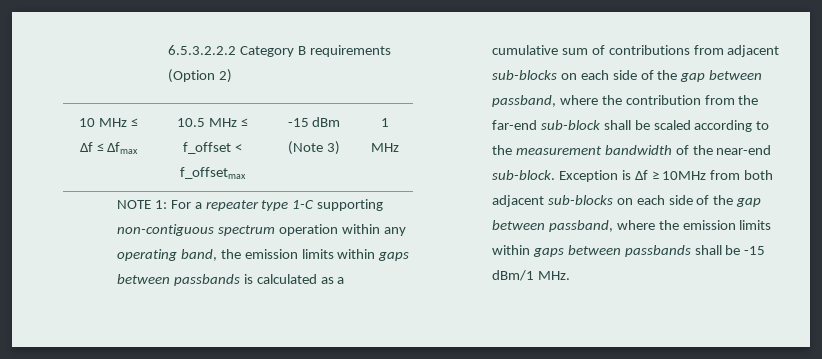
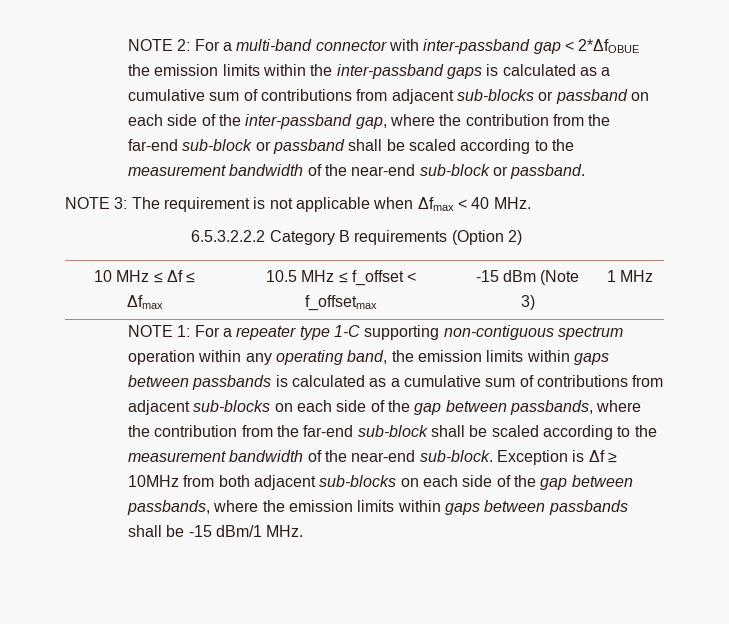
(168, 50) none -> [128,39,640,54] [128,64,611,79] [128,89,650,104] [128,114,611,129] [128,139,575,154] [128,164,586,179] [65,197,531,212] NOTE 2: For a multi-band connector with inter-passband gap < 2*ΔfOBUE the emission limits within the inter-passband gaps is calculated as a cumulative sum of contributions from adjacent sub-blocks or passband on each side of the inter-passband gap, where the contribution from the far-end sub-block or passband shall be scaled according to the measurement bandwidth of the near-end sub-block or passband. // NOTE 3: The requirement is not applicable when Δfmax < 40 MHz. //
[491,95,556,107] passband, -> [510,400,594,415] passbands,
[548,220,613,232] passband, -> [127,500,211,515] passbands,

